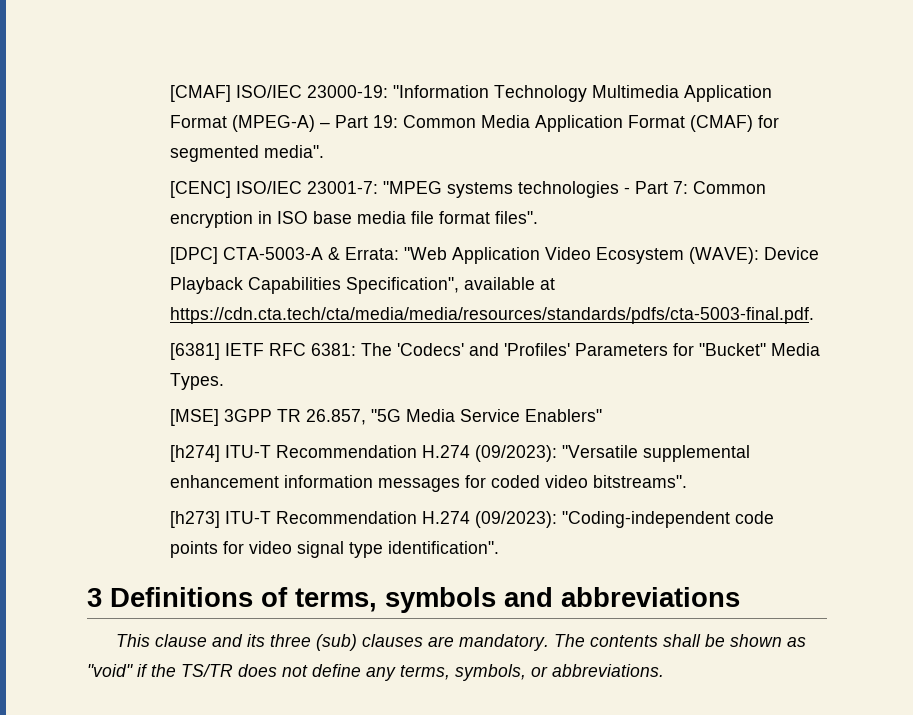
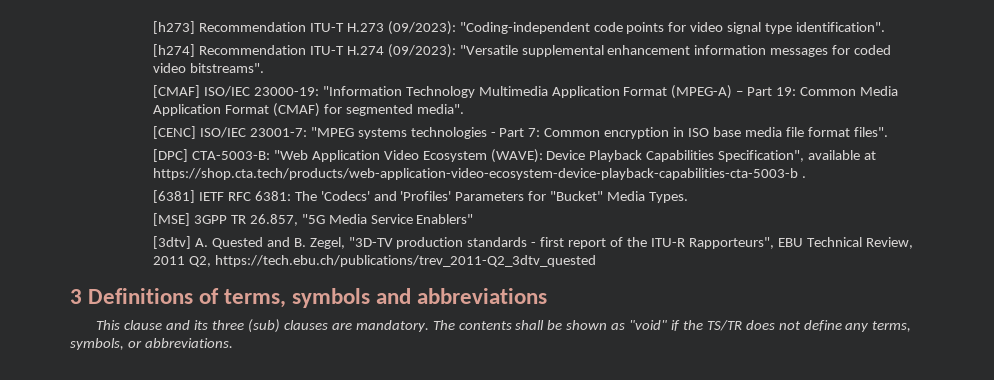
(170, 93) none -> [153,21,886,35] [153,44,892,58] [153,63,264,73] [h273] Recommendation ITU-T H.273 (09/2023): "Coding-independent code points for video signal type identification". // [h274] Recommendation ITU-T H.274 (09/2023): "Versatile supplemental enhancement information messages for coded video bitstreams". //
[223,247,400,260] CTA-5003-A & Errata: -> [191,151,270,160] CTA-5003-B:
[170,307,815,324] https://cdn.cta.tech/cta/media/media/resources/standards/pdfs/cta-5003-final.pdf. -> [153,168,806,180] https://shop.cta.tech/products/web-application-video-ecosystem-device-playback-capabilities-cta-5003-b .
[170,445,751,462] [170,475,688,492] [170,511,775,528] [170,541,500,558] [h274] ITU-T Recommendation H.274 (09/2023): "Versatile supplemental enhancement information messages for coded video bitstreams". // [h273] ITU-T Recommendation H.274 (09/2023): "Coding-independent code points for video signal type identification". -> [153,236,913,249] [153,255,596,267] [3dtv] A. Quested and B. Zegel, "3D-TV production standards - first report of the ITU-R Rapporteurs", EBU Technical Review, 2011 Q2, https://tech.ebu.ch/publications/trev_2011-Q2_3dtv_quested

